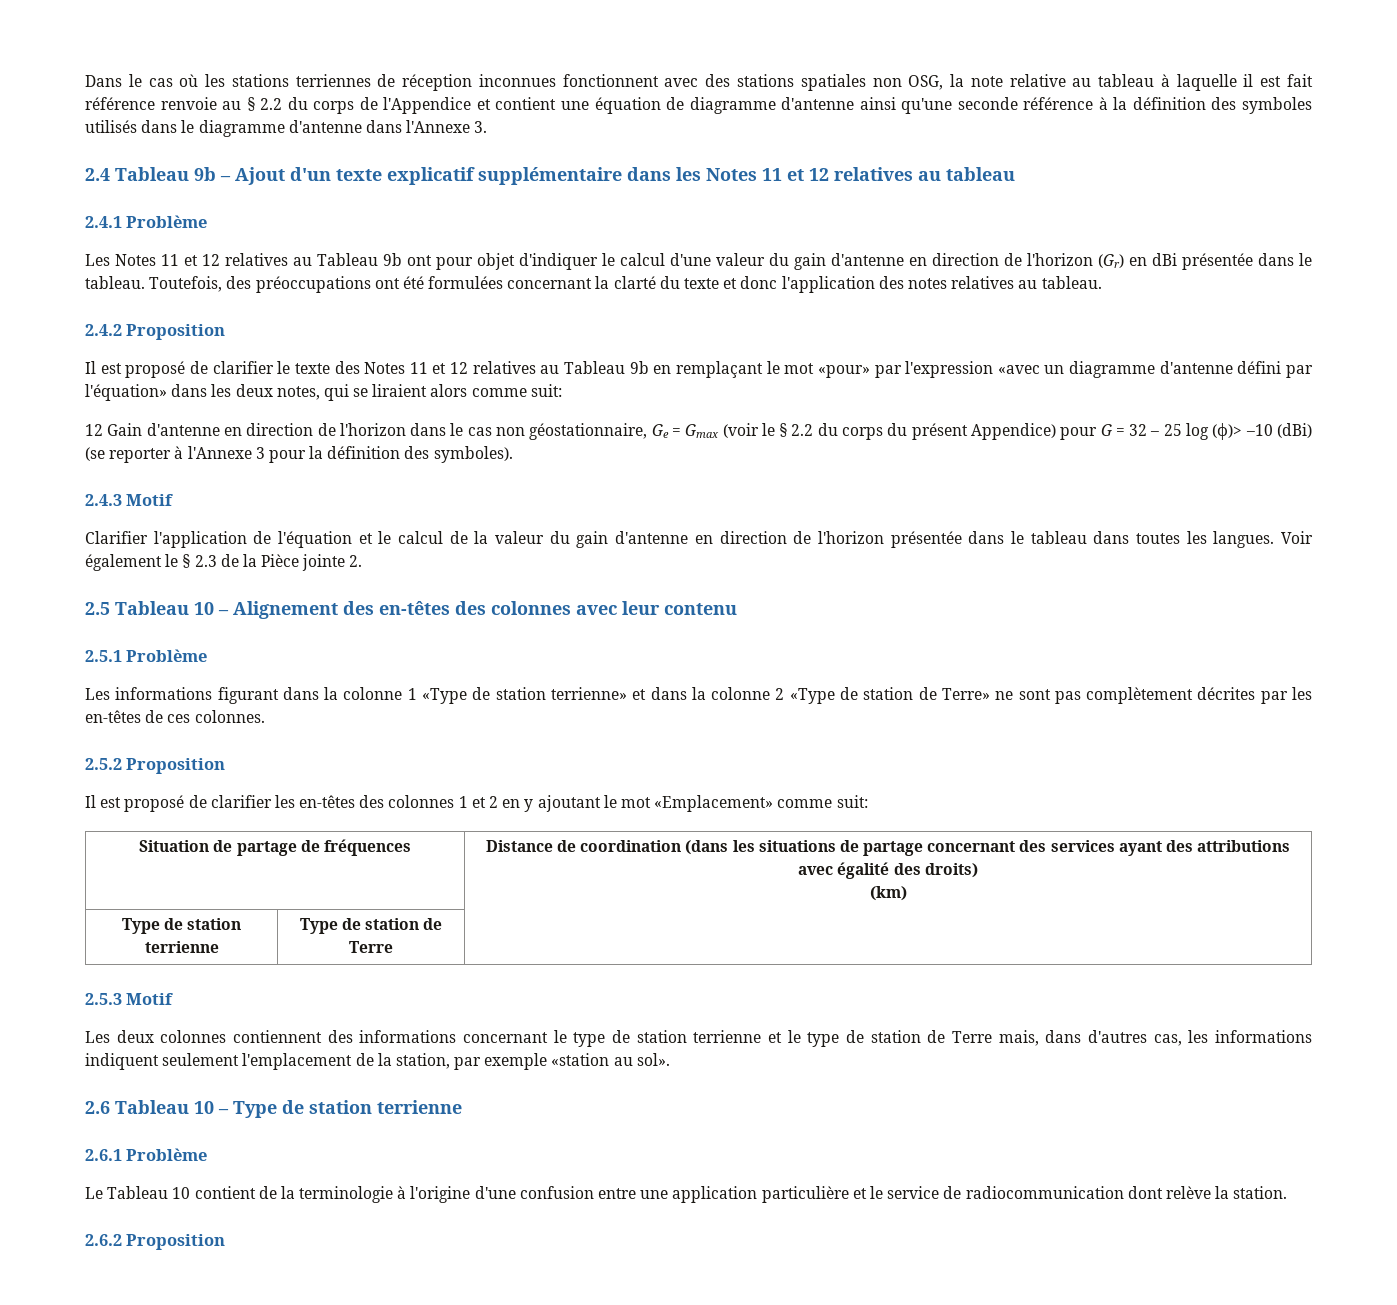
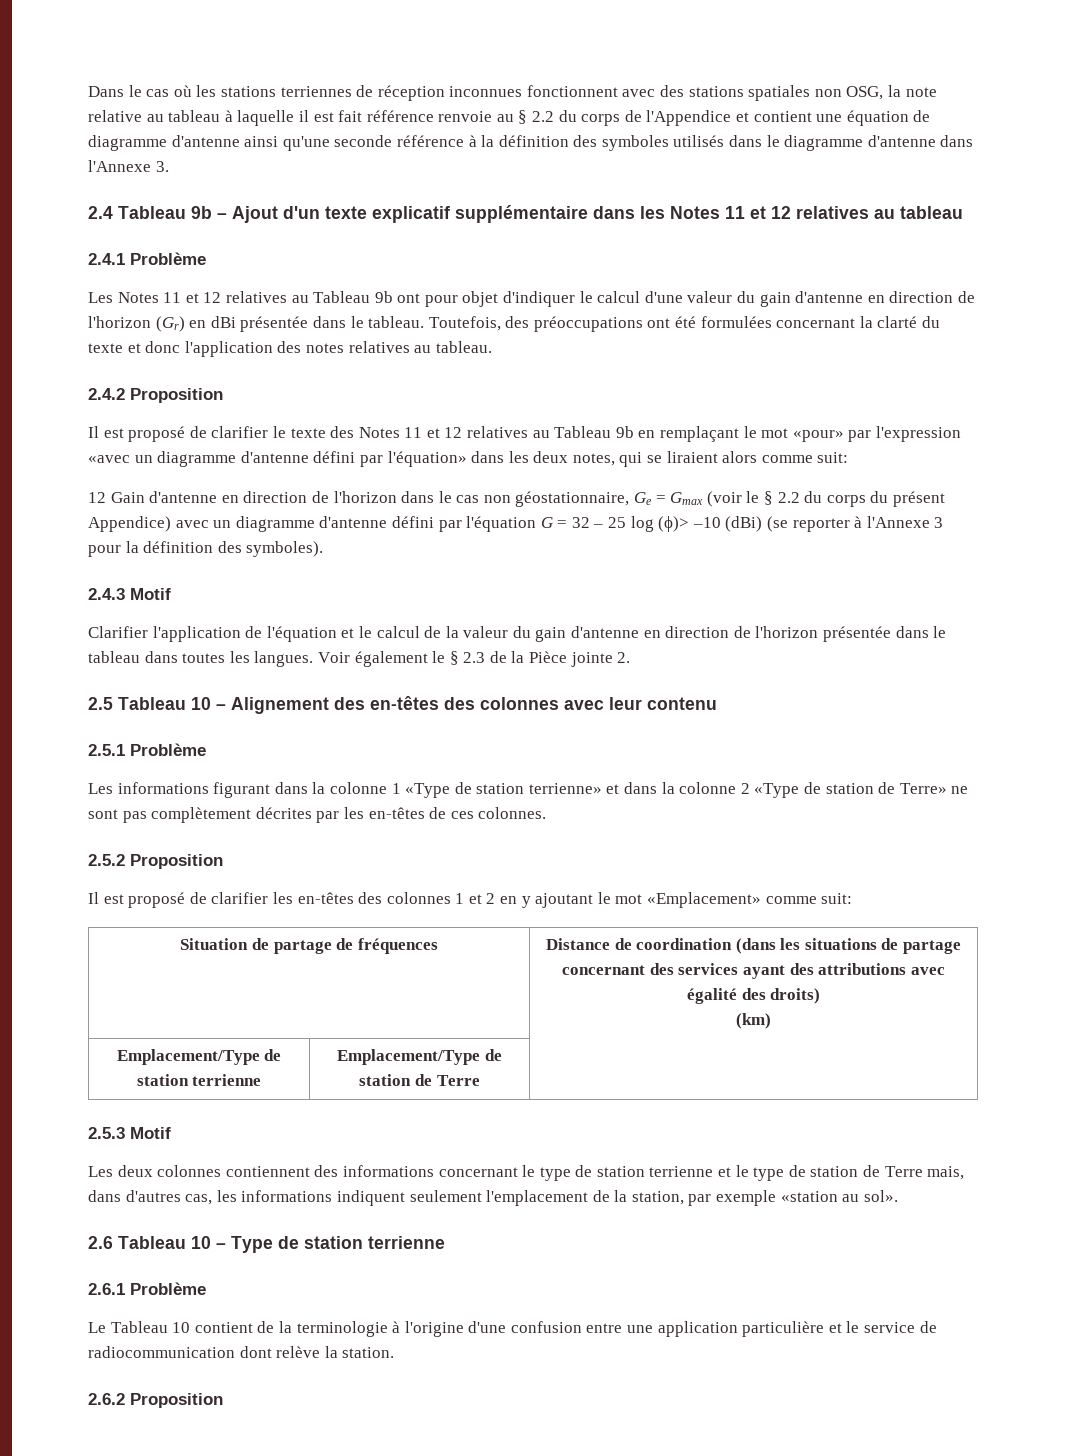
[1060,427,1098,440] pour -> [175,516,537,532] avec un diagramme d'antenne défini par l'équation
[121,918,160,934] Type -> [116,1049,260,1065] Emplacement/Type
[299,918,338,934] Type -> [337,1049,481,1065] Emplacement/Type

